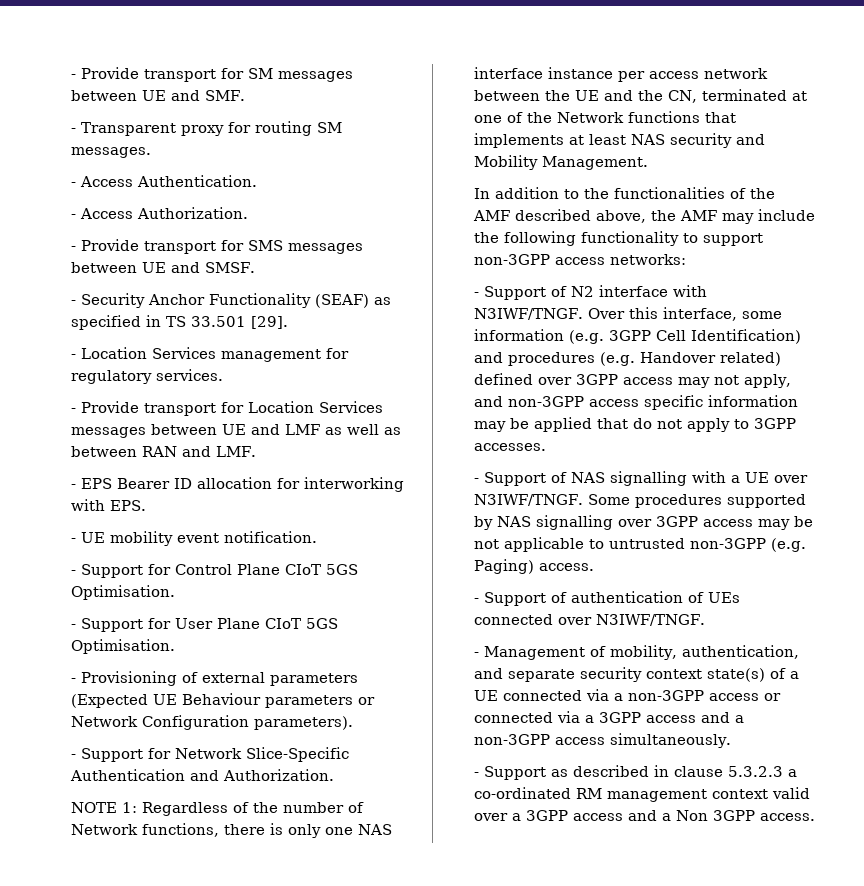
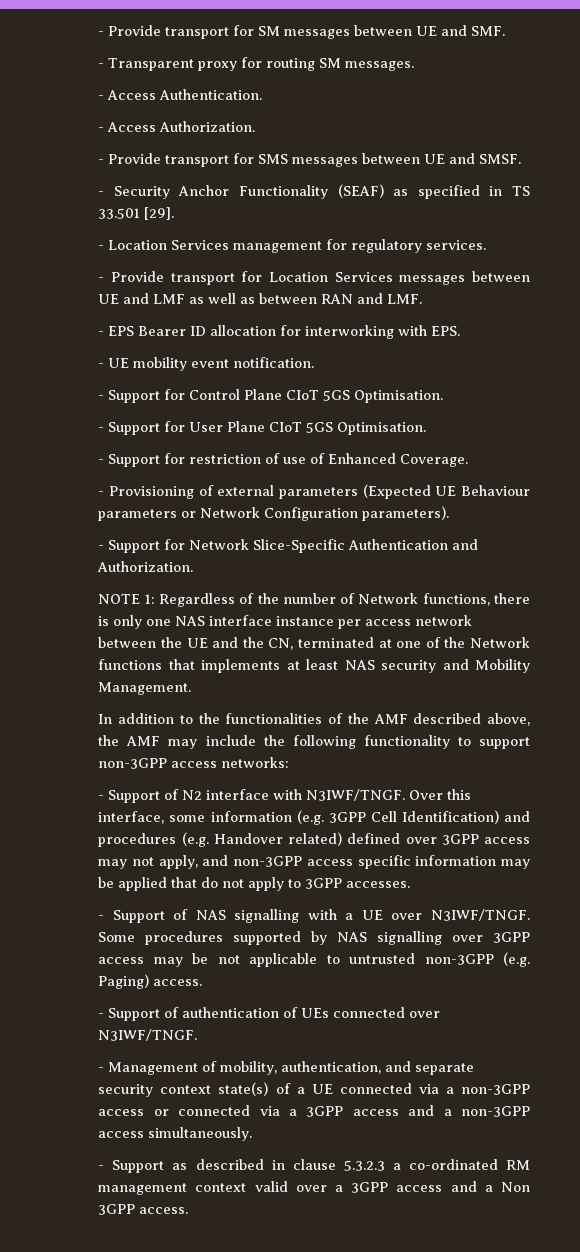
(175, 646) none -> [98,453,469,467] // - Support for restriction of use of Enhanced Coverage.

